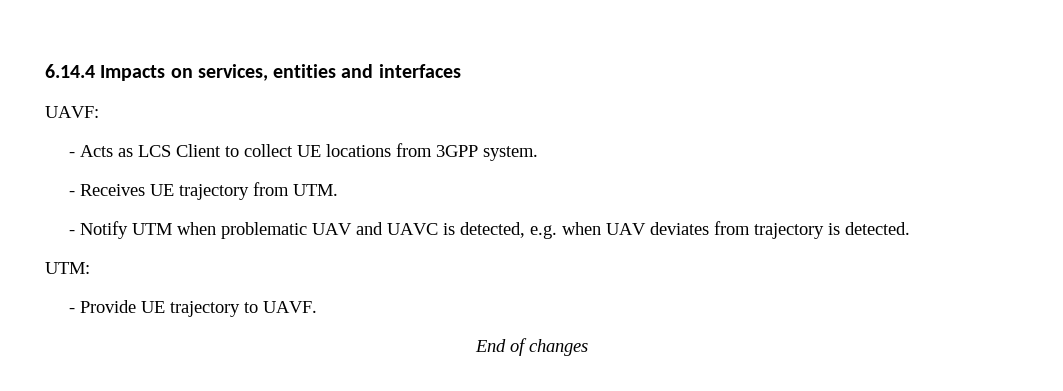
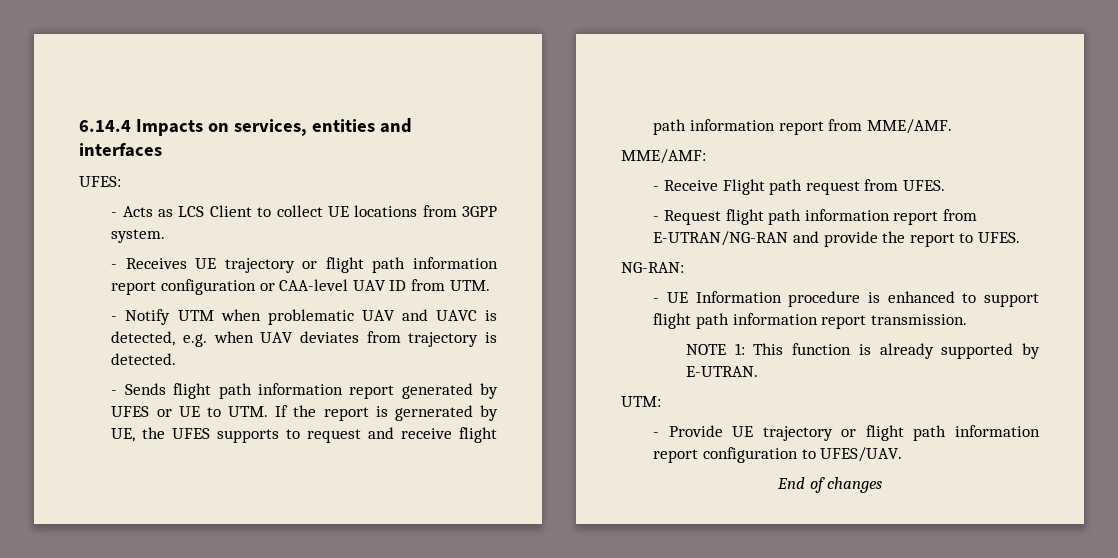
[45,106,99,118] UAVF: -> [79,176,121,187] UFES:
(249, 192) none -> [302,257,498,273] [111,279,407,295] or flight path information report configuration or CAA-level UAV ID
(910, 228) none -> [111,383,498,399] [111,405,498,421] [111,427,497,443] [653,119,952,135] [621,149,706,164] [653,179,945,195] [653,209,977,225] [653,231,1020,247] [621,262,684,273] [653,291,1039,307] [653,313,967,329] [685,343,1040,359] [685,366,758,377] // - Sends flight path information report generated by UFES or UE to UTM. If the report is gernerated by UE, the UFES supports to request and receive flight path information report from MME/AMF. // MME/AMF: // - Receive Flight path request from UFES. // - Request flight path information report from E-UTRAN/NG-RAN and provide the report to UFES. // NG-RAN: // - UE Information procedure is enhanced to support flight path information report transmission. // NOTE 1: This function is already supported by E-UTRAN.
[243,301,317,313] to UAVF. -> [841,425,1040,441] [653,447,903,463] or flight path information report configuration to UFES/UAV.

